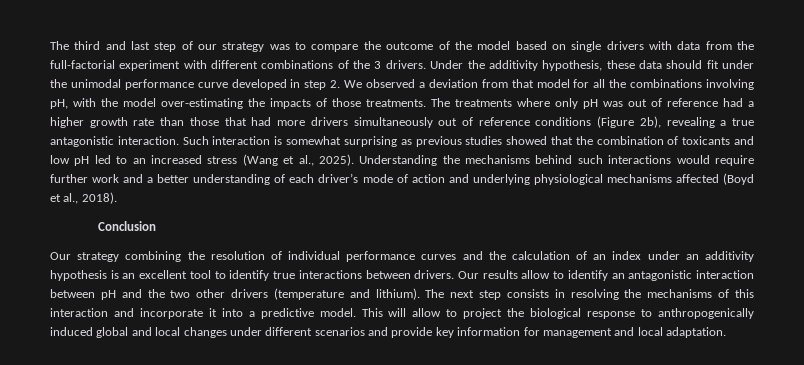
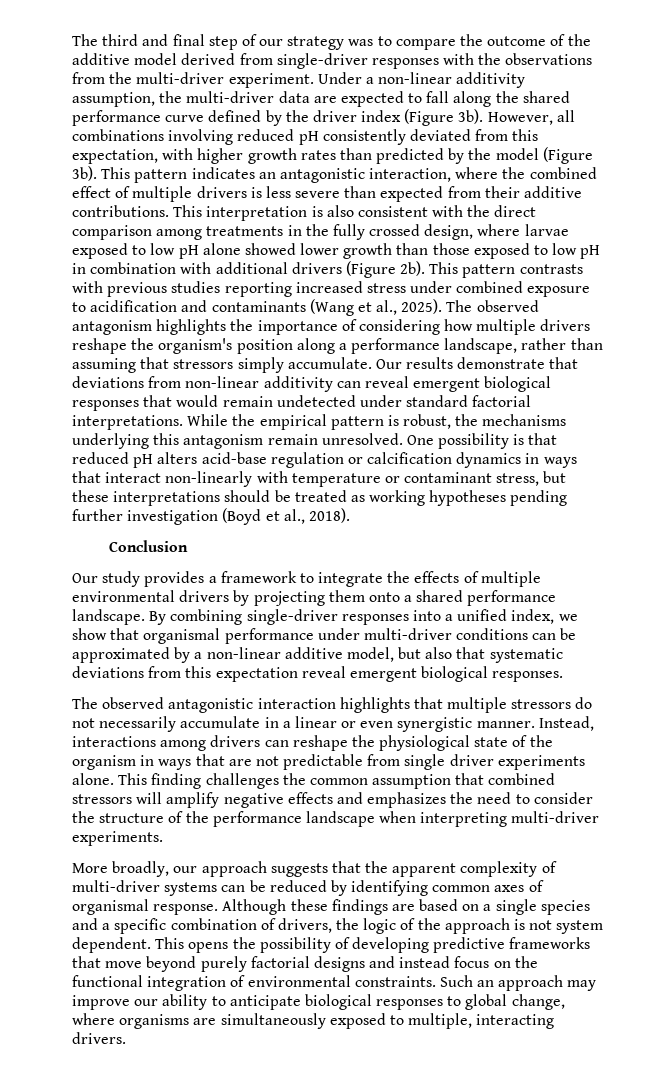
[131,41,151,50] last -> [172,34,205,46] final
[477,41,754,52] [50,60,755,71] [50,79,755,90] [50,98,754,109] [50,116,754,128] [50,136,754,147] [50,154,755,166] [50,173,719,185] model based on single drivers with data from the full-factorial experiment with different combinations of the 3 drivers. Under the additivity hypothesis, these data should fit under the unimodal performance curve developed in step 2. We observed a deviation from that model for all the combinations involving pH, with the model over-estimating the impacts of those treatments. The treatments where only pH was out of reference had a higher growth rate than those that had more drivers simultaneously out of reference conditions (Figure 2b), revealing a true antagonistic interaction. Such interaction is somewhat surprising as previous studies showed that the combination of toxicants and low pH led to an increased stress (Wang et al., 2025). Understanding the mechanisms behind such interactions would require further work and a better understanding of each driver’s mode of action and underlying physiological mechanisms affected -> [72,53,593,69] [72,72,526,88] [72,91,570,107] [72,109,575,126] [72,129,539,145] [72,147,593,164] [72,166,597,183] [72,186,583,202] [72,205,537,221] [72,224,569,240] [72,243,601,259] [72,261,583,278] [72,281,591,297] [72,299,539,316] [72,319,591,335] [72,338,603,354] [72,357,579,373] [72,376,552,392] [72,395,532,411] [72,414,567,430] [72,433,558,449] [72,452,577,468] [72,471,567,487] [72,490,568,506] [72,509,219,525] additive model derived from single-driver responses with the observations from the multi-driver experiment. Under a non-linear additivity assumption, the multi-driver data are expected to fall along the shared performance curve defined by the driver index (Figure 3b). However, all combinations involving reduced pH consistently deviated from this expectation, with higher growth rates than predicted by the model (Figure 3b). This pattern indicates an antagonistic interaction, where the combined effect of multiple drivers is less severe than expected from their additive contributions. This interpretation is also consistent with the direct comparison among treatments in the fully crossed design, where larvae exposed to low pH alone showed lower growth than those exposed to low pH in combination with additional drivers (Figure 2b). This pattern contrasts with previous studies reporting increased stress under combined exposure to acidification and contaminants (Wang et al., 2025). The observed antagonism highlights the importance of considering how multiple drivers reshape the organism's position along a performance landscape, rather than assuming that stressors simply accumulate. Our results demonstrate that deviations from non-linear additivity can reveal emergent biological responses that would remain undetected under standard factorial interpretations. While the empirical pattern is robust, the mechanisms underlying this antagonism remain unresolved. One possibility is that reduced pH alters acid-base regulation or calcification dynamics in ways that interact non-linearly with temperature or contaminant stress, but these interpretations should be treated as working hypotheses pending further investigation
[77,251,754,262] [50,270,754,281] [50,288,755,300] [50,308,755,319] [50,327,726,338] strategy combining the resolution of individual performance curves and the calculation of an index under an additivity hypothesis is an excellent tool to identify true interactions between drivers. Our results allow to identify an antagonistic interaction between pH and the two other drivers (temperature and lithium). The next step consists in resolving the mechanisms of this interaction and incorporate it into a predictive model. This will allow to project the biological response to anthropogenically induced global and local changes under different scenarios and provide key information for management and local adaptation. -> [102,571,541,587] [72,590,557,606] [72,609,578,625] [72,628,577,644] [72,647,563,663] [72,666,564,682] [72,697,593,713] [72,716,594,732] [72,735,553,751] [72,754,585,770] [72,773,556,789] [72,792,593,808] [72,811,600,827] [72,831,163,846] [72,861,557,877] [72,880,544,896] [72,899,590,915] [72,918,604,934] [72,937,591,953] [72,956,538,972] [72,975,597,991] [72,994,565,1010] [72,1013,555,1029] [72,1032,126,1044] study provides a framework to integrate the effects of multiple environmental drivers by projecting them onto a shared performance landscape. By combining single-driver responses into a unified index, we show that organismal performance under multi-driver conditions can be approximated by a non-linear additive model, but also that systematic deviations from this expectation reveal emergent biological responses. // The observed antagonistic interaction highlights that multiple stressors do not necessarily accumulate in a linear or even synergistic manner. Instead, interactions among drivers can reshape the physiological state of the organism in ways that are not predictable from single driver experiments alone. This finding challenges the common assumption that combined stressors will amplify negative effects and emphasizes the need to consider the structure of the performance landscape when interpreting multi-driver experiments. // More broadly, our approach suggests that the apparent complexity of multi-driver systems can be reduced by identifying common axes of organismal response. Although these findings are based on a single species and a specific combination of drivers, the logic of the approach is not system dependent. This opens the possibility of developing predictive frameworks that move beyond purely factorial designs and instead focus on the functional integration of environmental constraints. Such an approach may improve our ability to anticipate biological responses to global change, where organisms are simultaneously exposed to multiple, interacting drivers.

